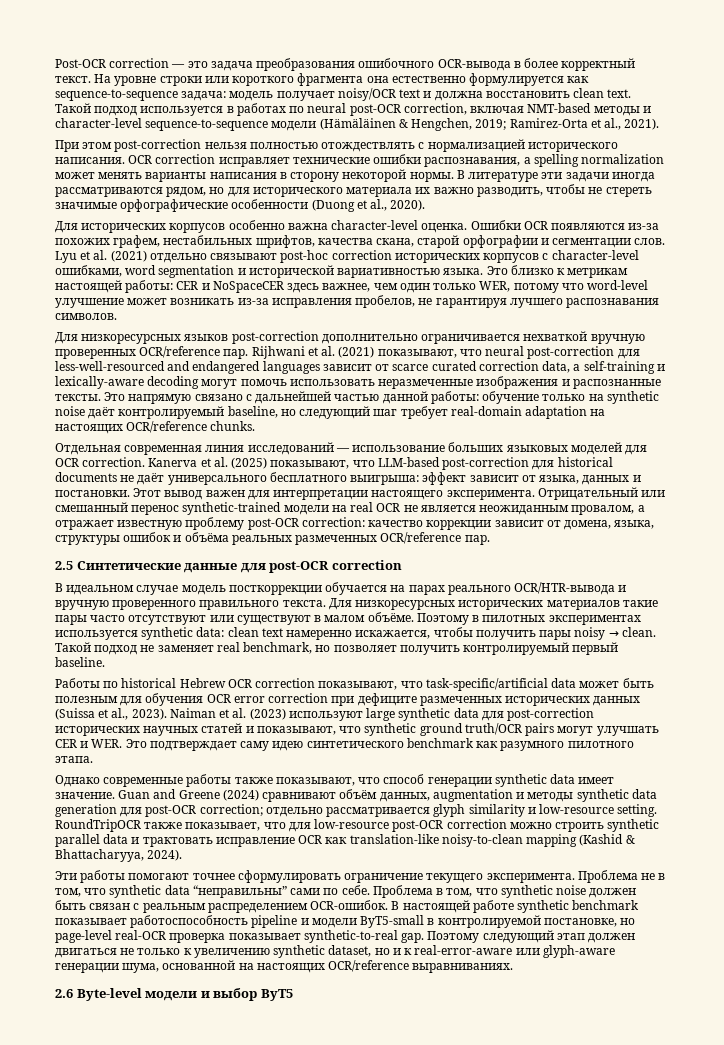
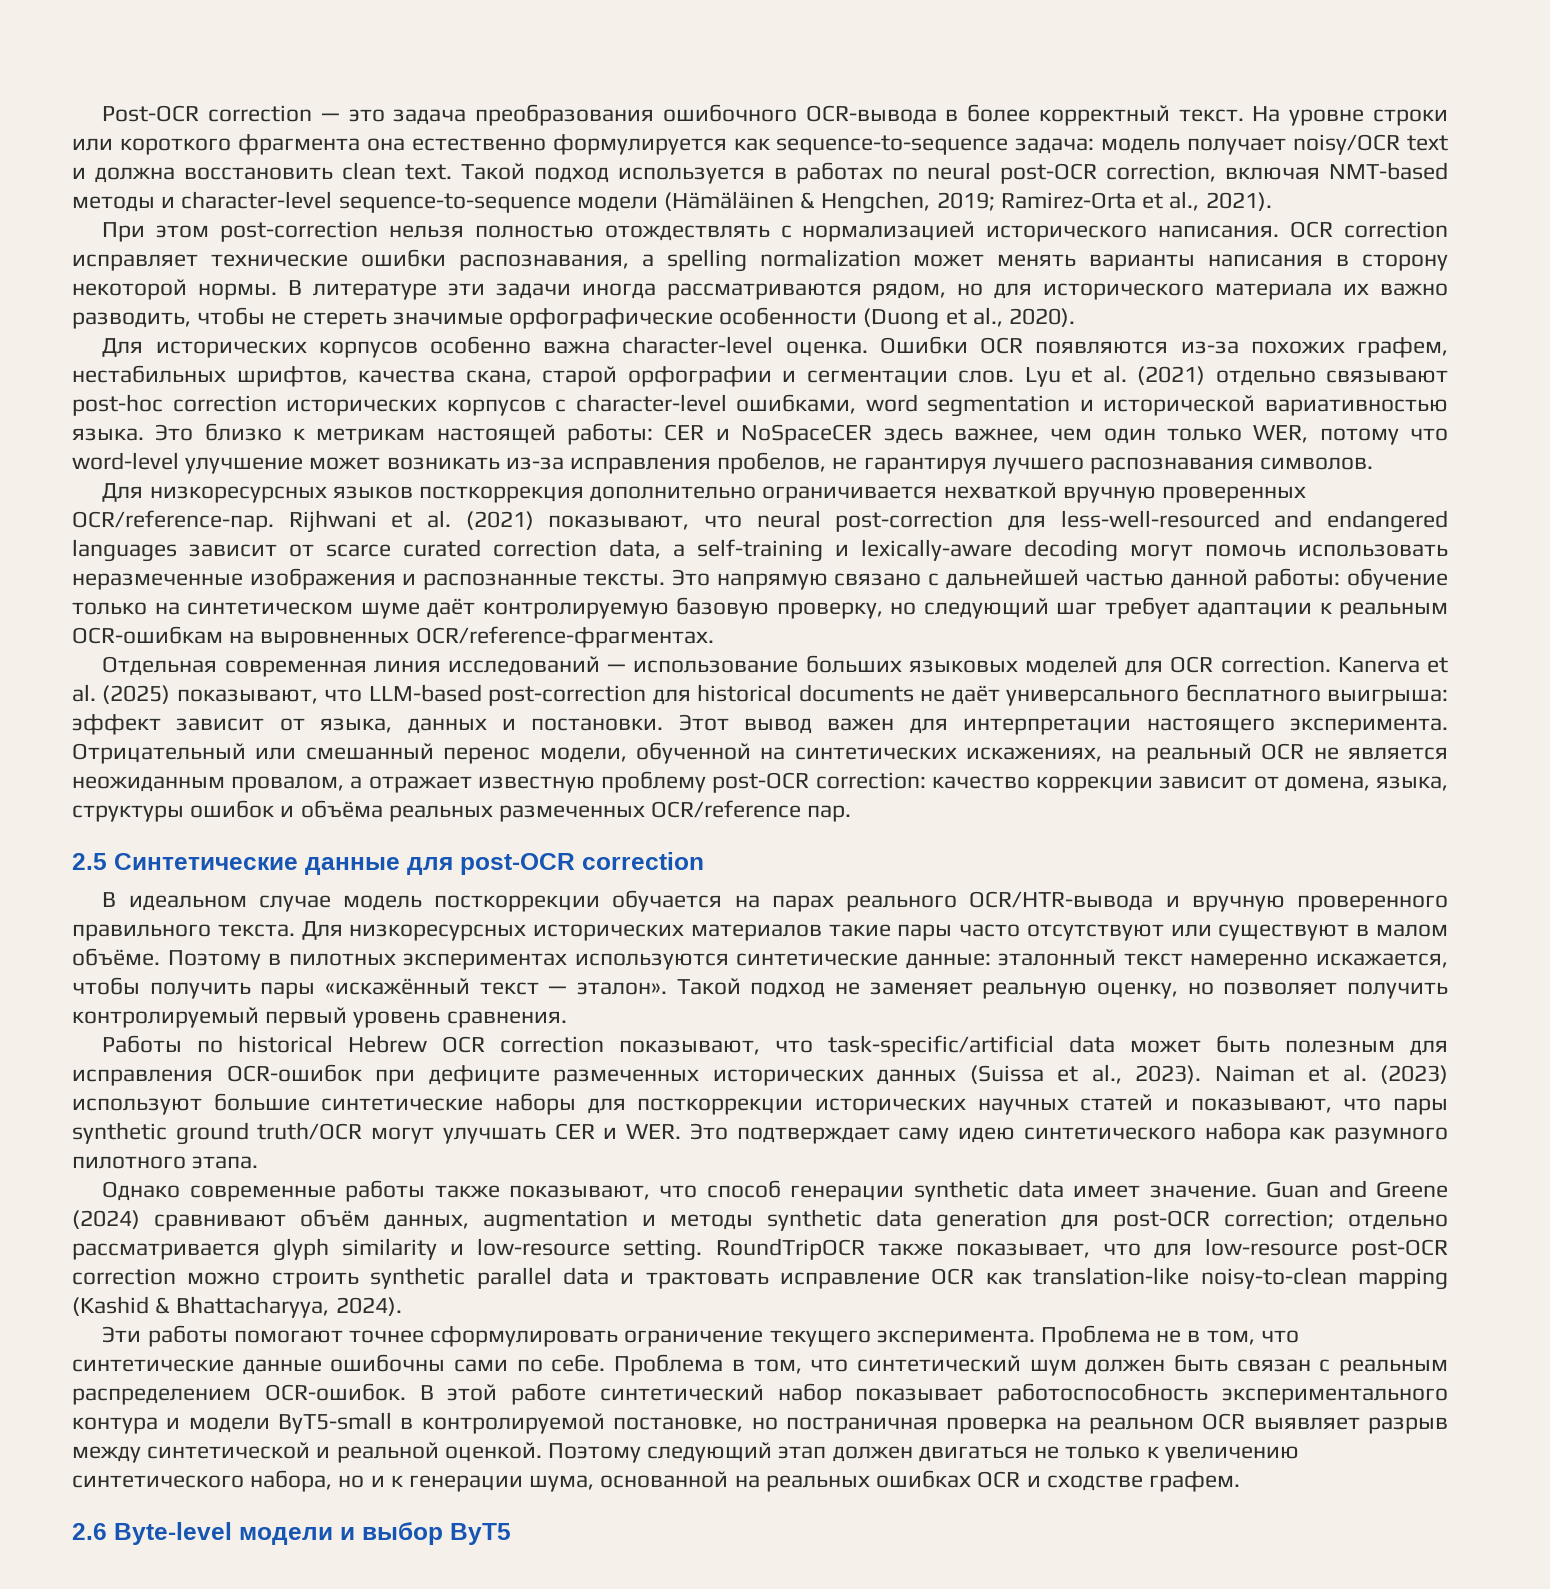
[231,331,319,344] post-correction -> [418,486,584,503] посткоррекция
[139,346,249,359] OCR/reference пар. -> [72,510,274,532] OCR/reference-пар.
[606,391,659,404] [55,406,606,419] [55,421,256,434] synthetic noise даёт контролируемый baseline, но следующий шаг требует real-domain adaptation на настоящих OCR/reference chunks. -> [187,597,1448,619] [72,626,714,648] синтетическом шуме даёт контролируемую базовую проверку, но следующий шаг требует адаптации к реальным OCR-ошибкам на выровненных OCR/reference-фрагментах.
[182,502,374,515] synthetic-trained модели на real -> [539,742,1252,764] модели, обученной на синтетических искажениях, на реальный
[55,627,283,640] используется synthetic data: clean text -> [574,949,1183,970] используются синтетические данные: эталонный текст
[574,627,656,640] noisy → clean. -> [325,978,667,995] «искажённый текст — эталон».
[216,642,313,654] real benchmark, -> [982,982,1178,999] реальную оценку,
[55,657,105,667] baseline. -> [353,1011,567,1028] уровень сравнения.
[145,693,329,706] обучения OCR error correction -> [72,1064,362,1086] исправления OCR-ошибок
[366,708,595,721] large synthetic data для post-correction -> [213,1093,804,1115] большие синтетические наборы для посткоррекции
(362, 729) none -> [1393,1098,1448,1115] пары
[525,723,555,736] pairs -> (363, 1131) none
[406,738,474,748] benchmark -> [1204,1122,1281,1144] набора
[109,885,287,898] synthetic data “неправильны” -> [72,1354,446,1375] синтетические данные ошибочны
[500,885,587,898] synthetic noise -> [856,1355,1077,1376] синтетический шум
[402,900,640,913] [55,915,298,928] настоящей работе synthetic benchmark показывает работоспособность pipeline -> [447,1383,1448,1405] [72,1417,158,1434] этой работе синтетический набор показывает работоспособность экспериментального контура
[55,930,425,943] page-level real-OCR проверка показывает synthetic-to-real gap. -> [785,1413,1449,1434] [72,1442,542,1463] постраничная проверка на реальном OCR выявляет разрыв между синтетической и реальной оценкой.
[273,945,372,958] synthetic dataset, -> [72,1470,333,1492] синтетического набора,
[414,945,615,958] real-error-aware или glyph-aware -> (403, 1481) none
[256,960,514,973] настоящих OCR/reference выравниваниях. -> [765,1470,1240,1492] реальных ошибках OCR и сходстве графем.

